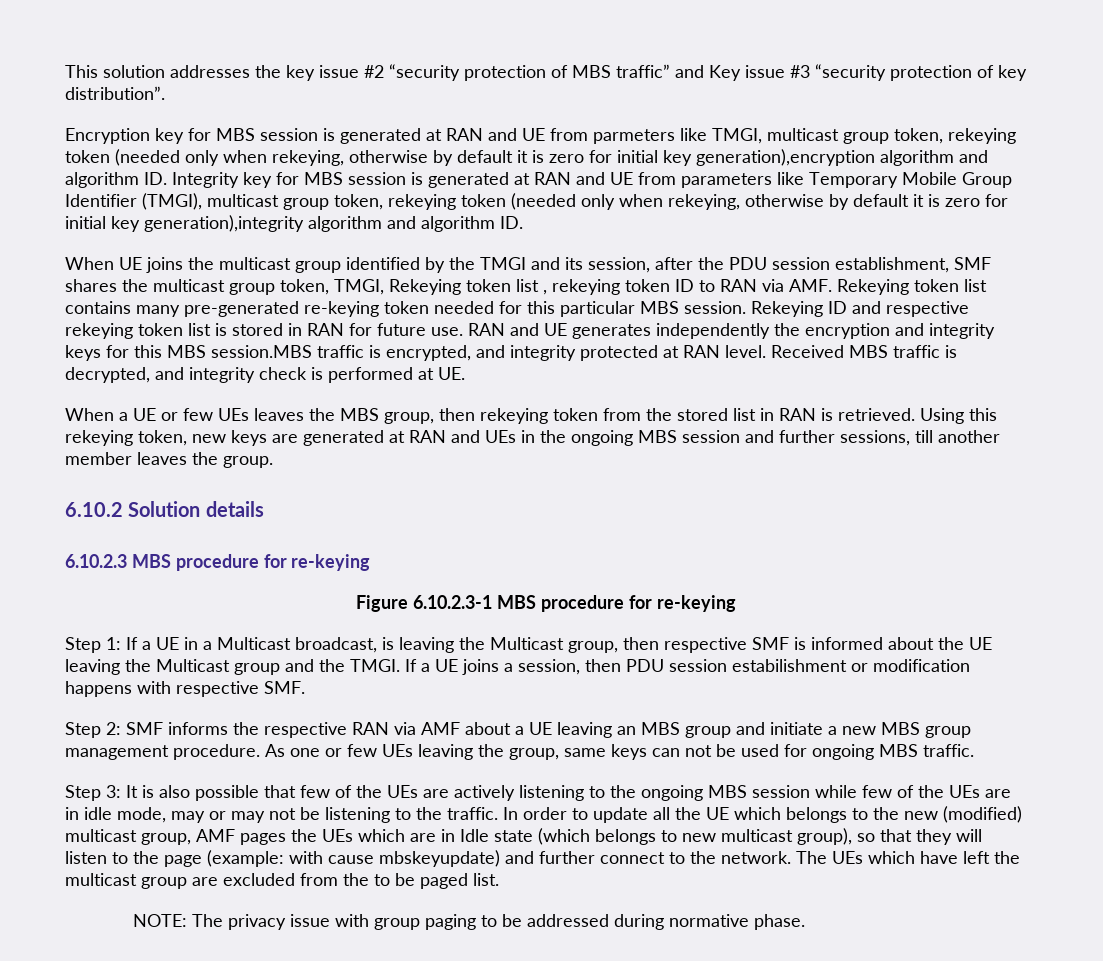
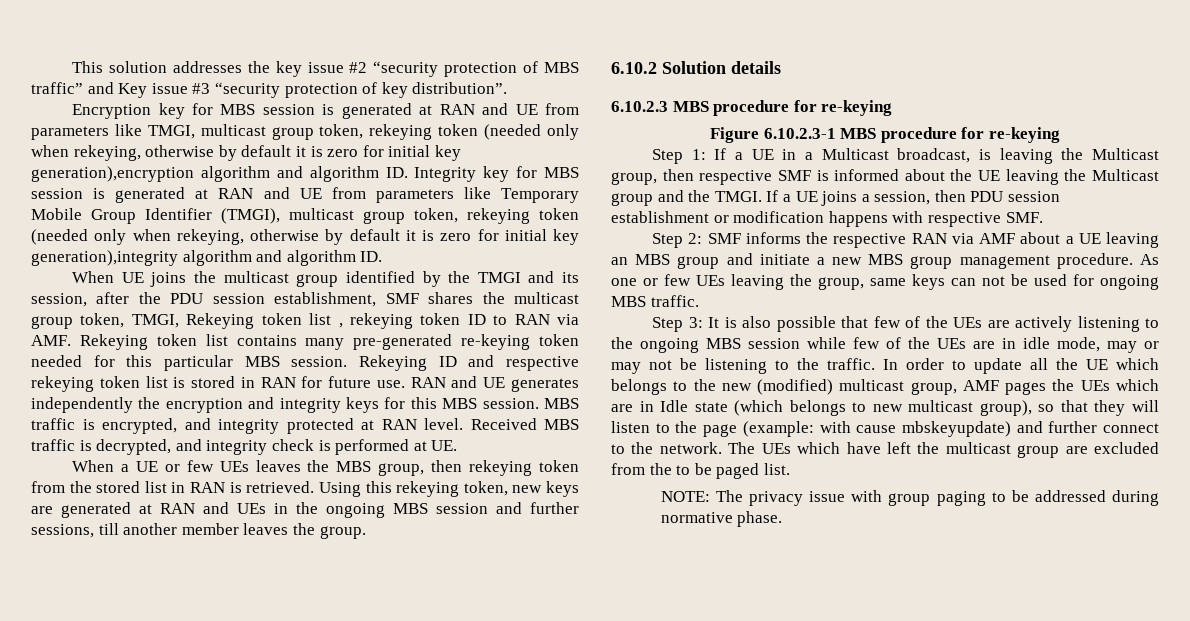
[593,129,675,144] parmeters -> [31,126,109,140] parameters
[211,345,312,358] session.MBS -> [482,398,579,409] session. MBS
[732,659,847,672] estabilishment -> [611,211,709,223] establishment

